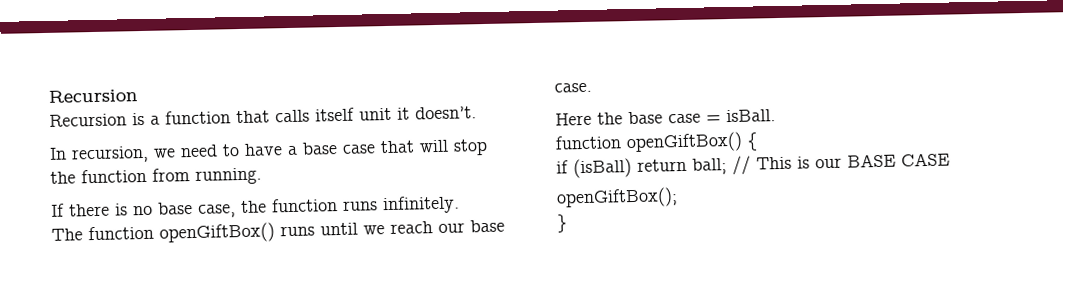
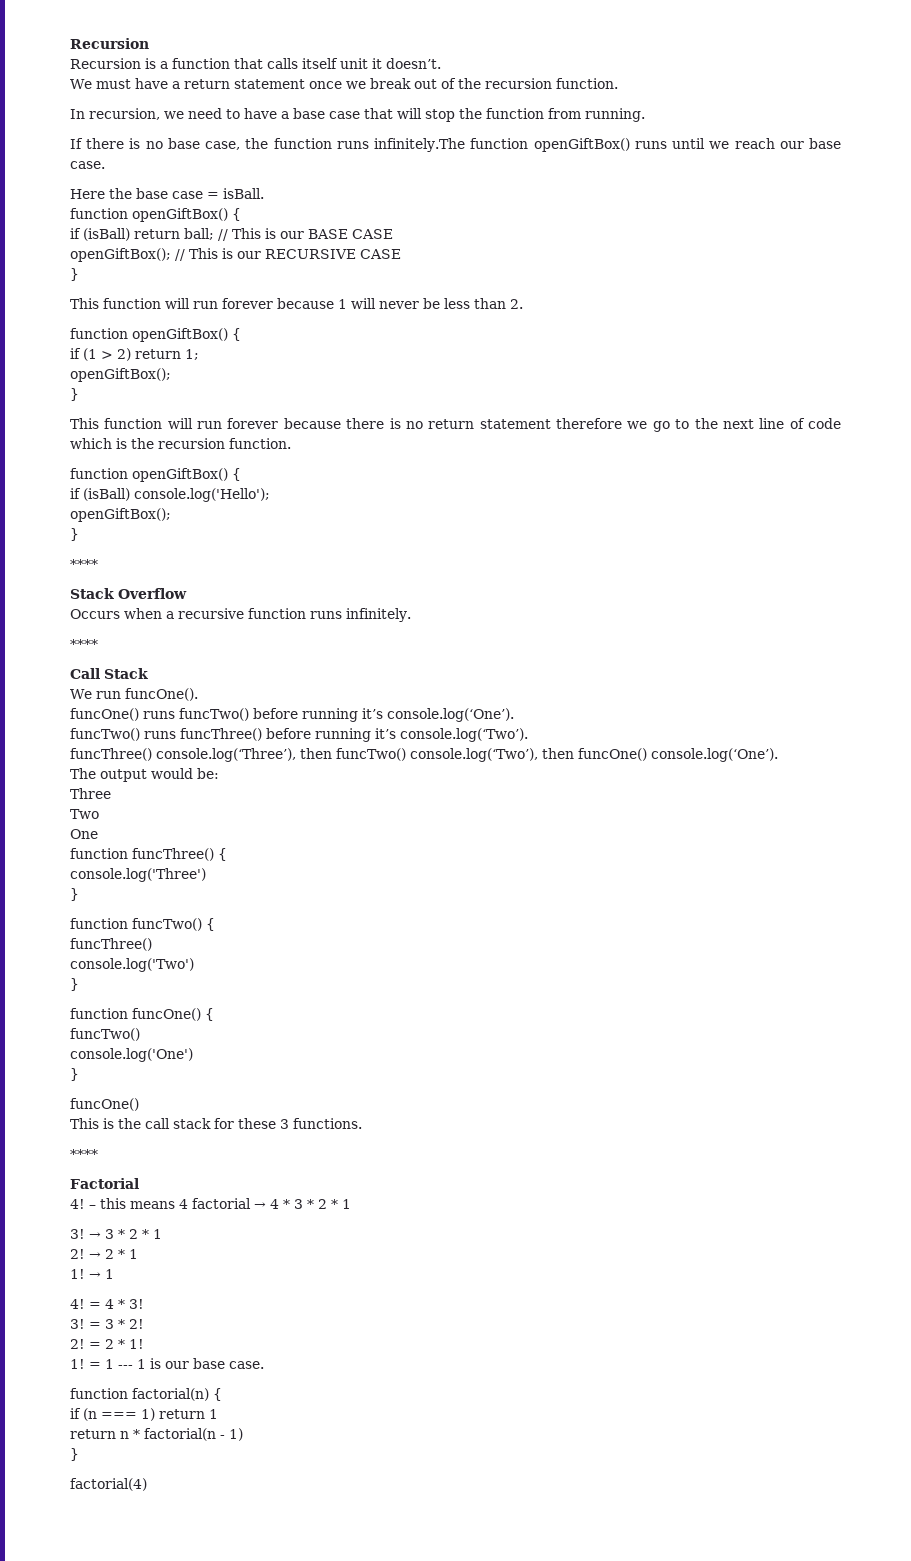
(477, 113) none -> [70,78,618,89] // We must have a return statement once we break out of the recursion function.
[382,195,460,215] [51,228,83,241] infinitely. // The -> [374,138,466,152] infinitely.The
[557,214,567,233] // } -> [175,248,401,261] [70,268,79,281] [70,298,523,309] [70,328,241,342] [70,348,199,361] [70,368,171,382] [70,388,79,401] [70,418,841,432] [70,438,291,449] [70,468,241,482] [70,488,270,502] [70,508,171,522] [70,528,79,541] [70,559,98,569] [70,588,187,599] [70,608,411,622] [70,639,98,649] [70,668,148,679] [70,688,198,701] [70,708,514,722] [70,728,528,742] [70,748,778,762] [70,768,219,782] [70,788,111,799] [70,809,99,819] [70,829,98,839] [70,848,227,861] [70,868,206,882] [70,888,79,901] [70,918,215,931] [70,938,152,951] [70,958,194,972] [70,978,79,991] [70,1008,214,1021] [70,1028,140,1041] [70,1048,193,1062] [70,1068,79,1081] [70,1098,139,1111] [70,1118,362,1129] [70,1149,98,1159] [70,1178,139,1189] [70,1198,351,1209] [70,1229,162,1239] [70,1249,138,1259] [70,1269,114,1279] [70,1299,144,1309] [70,1319,144,1329] [70,1339,144,1349] [70,1358,264,1369] [70,1388,222,1401] [70,1408,218,1421] [70,1428,243,1441] [70,1448,79,1461] [70,1478,147,1491] // This is our RECURSIVE CASE // } // This function will run forever because 1 will never be less than 2. // function openGiftBox() { // if (1 > 2) return 1; // openGiftBox(); // } // This function will run forever because there is no return statement therefore we go to the next line of code which is the recursion function. // function openGiftBox() { // if (isBall) console.log('Hello'); // openGiftBox(); // } // **** // Stack Overflow // Occurs when a recursive function runs infinitely. // **** // Call Stack // We run funcOne(). // funcOne() runs funcTwo() before running it’s console.log(‘One’). // funcTwo() runs funcThree() before running it’s console.log(‘Two’). // funcThree() console.log(‘Three’), then funcTwo() console.log(‘Two’), then funcOne() console.log(‘One’). // The output would be: // Three // Two // One // function funcThree() { // console.log('Three') // } // function funcTwo() { // funcThree() // console.log('Two') // } // function funcOne() { // funcTwo() // console.log('One') // } // funcOne() // This is the call stack for these 3 functions. // **** // Factorial // 4! – this means 4 factorial → 4 * 3 * 2 * 1 // 3! → 3 * 2 * 1 // 2! → 2 * 1 // 1! → 1 // 4! = 4 * 3! // 3! = 3 * 2! // 2! = 2 * 1! // 1! = 1 --- 1 is our base case. // function factorial(n) { // if (n === 1) return 1 // return n * factorial(n - 1) // } // factorial(4)

